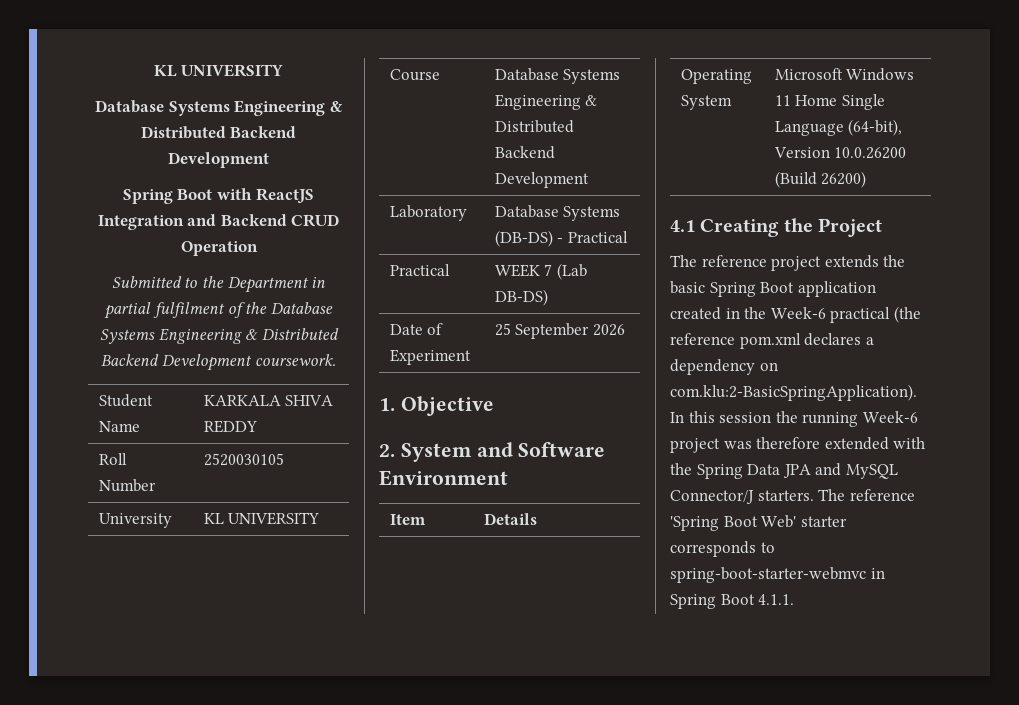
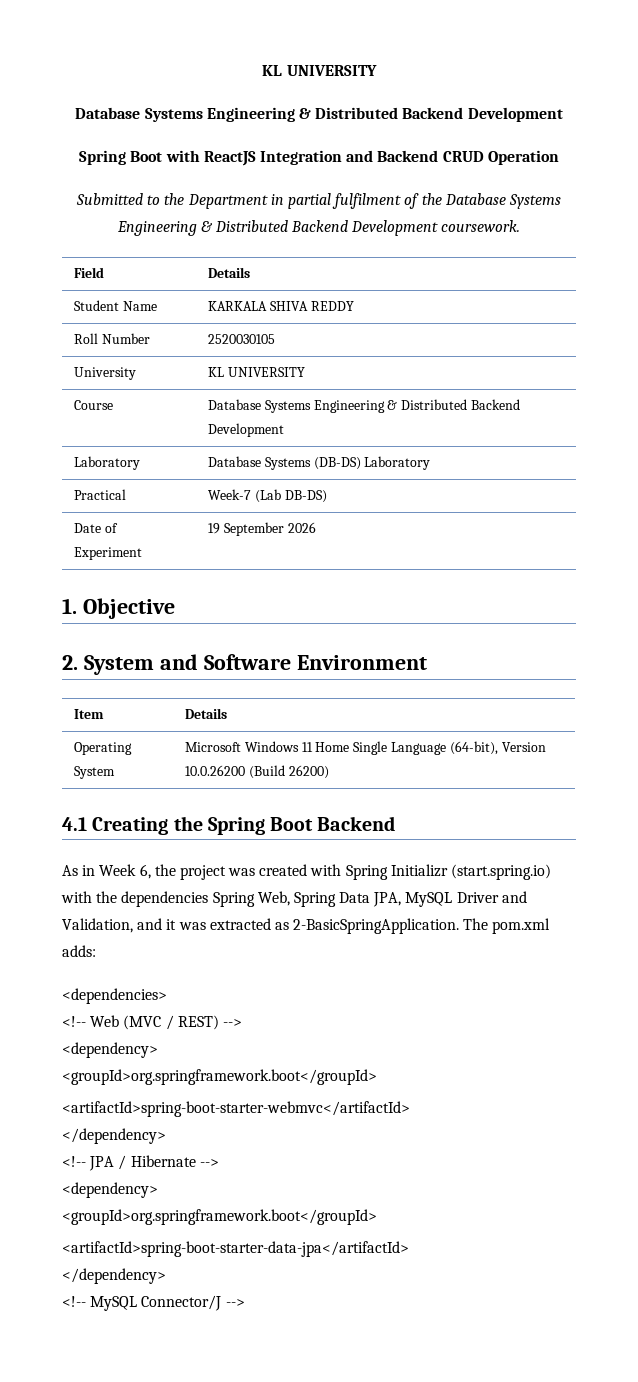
(336, 360) none -> [74,267,105,278] [208,267,251,278] // Field | Details
[557,231,628,243] - Practical -> [364,456,431,470] Laboratory
[494,264,553,277] WEEK 7 -> [208,489,252,500] Week-7
[494,323,511,336] 25 -> [208,523,221,534] 19
[818,218,883,237] [670,255,906,271] [670,281,876,297] [670,306,921,323] [670,333,874,349] [670,359,778,375] [670,384,917,401] [670,411,918,427] [670,437,926,453] [670,463,898,479] [670,489,915,504] [670,515,847,531] [670,541,775,557] [670,567,885,583] [670,594,795,609] Project // The reference project extends the basic Spring Boot application created in the Week-6 practical (the reference pom.xml declares a dependency on com.klu:2-BasicSpringApplication). In this session the running Week-6 project was therefore extended with the Spring Data JPA and MySQL Connector/J starters. The reference 'Spring Boot Web' starter corresponds to spring-boot-starter-webmvc in Spring Boot 4.1.1. -> [207,816,396,835] [62,864,552,880] [61,891,527,907] [62,918,551,934] [62,945,96,957] [62,988,167,1004] [62,1015,242,1030] [62,1042,158,1058] [62,1069,377,1085] [62,1101,410,1117] [62,1128,166,1144] [62,1155,219,1171] [62,1182,158,1198] [62,1209,377,1225] [62,1241,409,1257] [62,1268,166,1284] [62,1295,245,1311] Spring Boot Backend // As in Week 6, the project was created with Spring Initializr (start.spring.io) with the dependencies Spring Web, Spring Data JPA, MySQL Driver and Validation, and it was extracted as 2-BasicSpringApplication. The pom.xml adds: // <dependencies> // <!-- Web (MVC / REST) --> // <dependency> // <groupId>org.springframework.boot</groupId> // <artifactId>spring-boot-starter-webmvc</artifactId> // </dependency> // <!-- JPA / Hibernate --> // <dependency> // <groupId>org.springframework.boot</groupId> // <artifactId>spring-boot-starter-data-jpa</artifactId> // </dependency> // <!-- MySQL Connector/J -->

